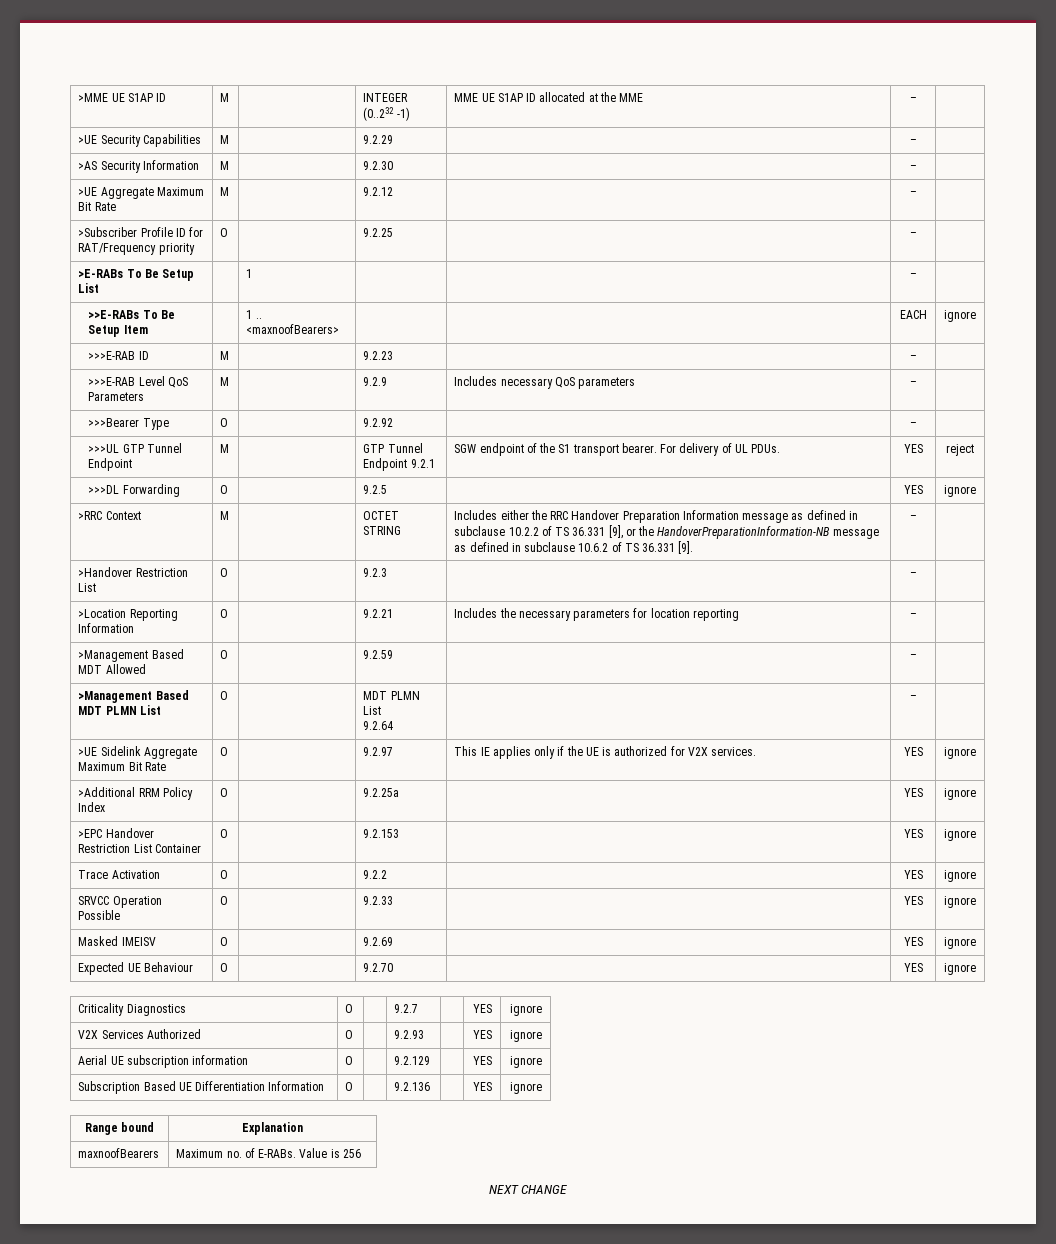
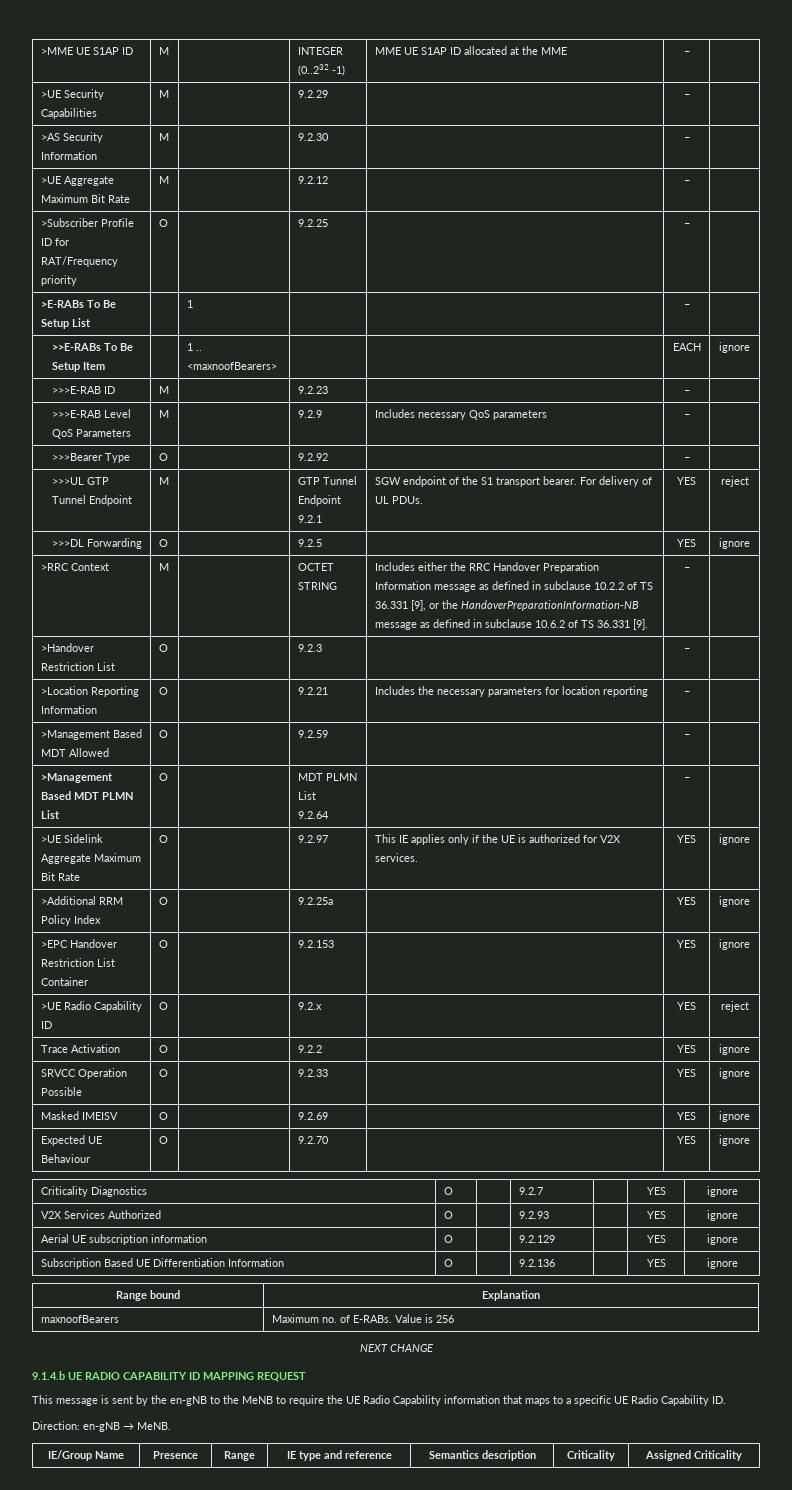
(976, 835) none -> [40,1001,142,1012] [40,1021,52,1029] [158,1002,168,1010] [297,1002,322,1010] [677,1002,696,1010] [720,1001,749,1012] // >UE Radio Capability ID | O | | 9.2.x | | YES | reject
(568, 1189) none -> [32,1371,306,1382] [32,1395,726,1406] [32,1421,171,1432] [48,1450,124,1461] [153,1451,198,1459] [224,1451,255,1461] [286,1450,392,1461] [428,1450,536,1461] [567,1450,615,1461] [644,1450,742,1461] // 9.1.4.b UE RADIO CAPABILITY ID MAPPING REQUEST // This message is sent by the en-gNB to the MeNB to require the UE Radio Capability information that maps to a specific UE Radio Capability ID. // Direction: en-gNB → MeNB. // IE/Group Name | Presence | Range | IE type and reference | Semantics description | Criticality | Assigned Criticality

